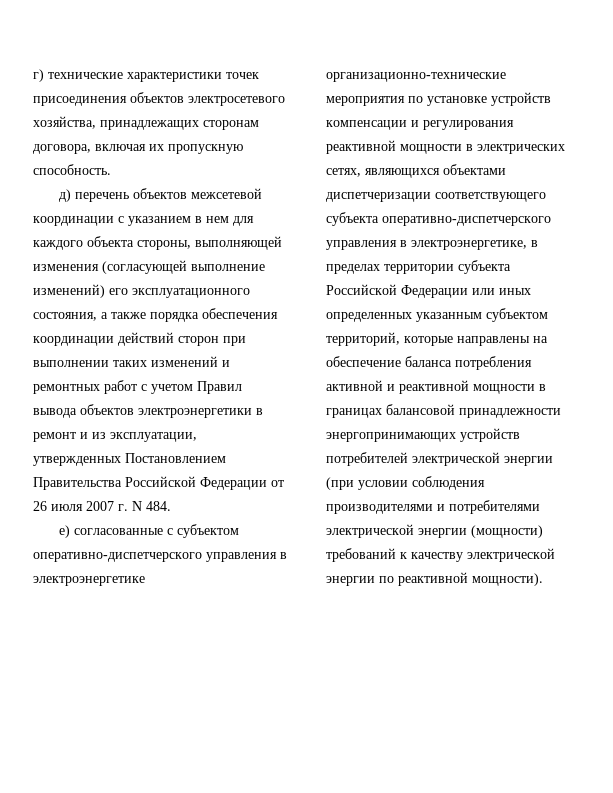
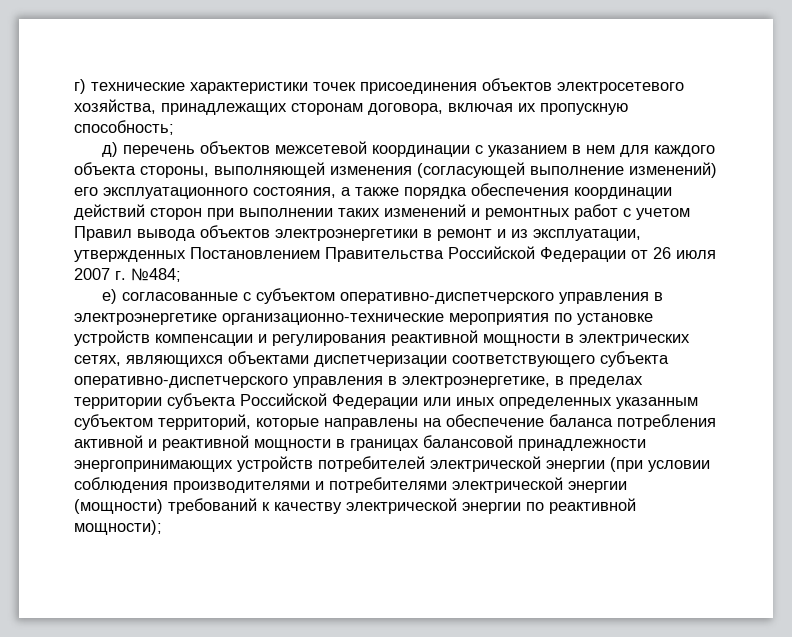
[33,164,111,175] способность. -> [74,120,174,135] способность;
[132,501,171,511] N 484. -> [131,268,181,282] №484;
[472,573,543,586] мощности). -> [74,520,162,535] мощности);

